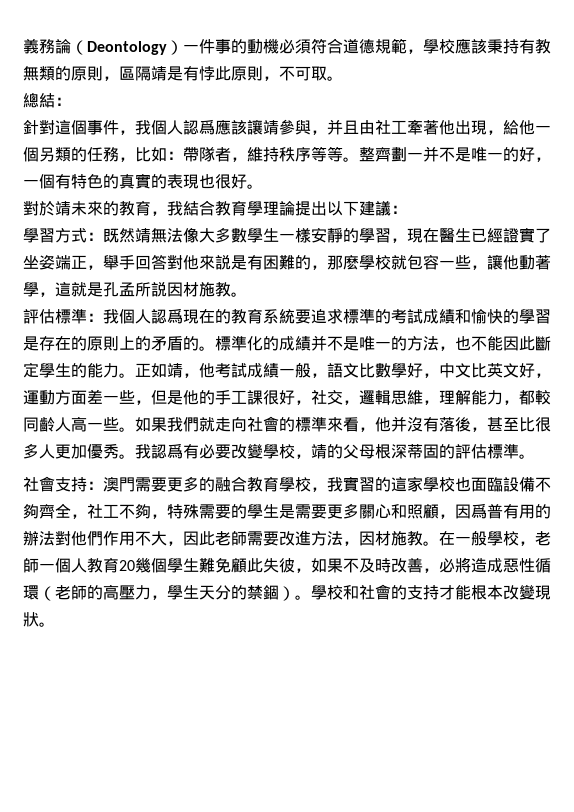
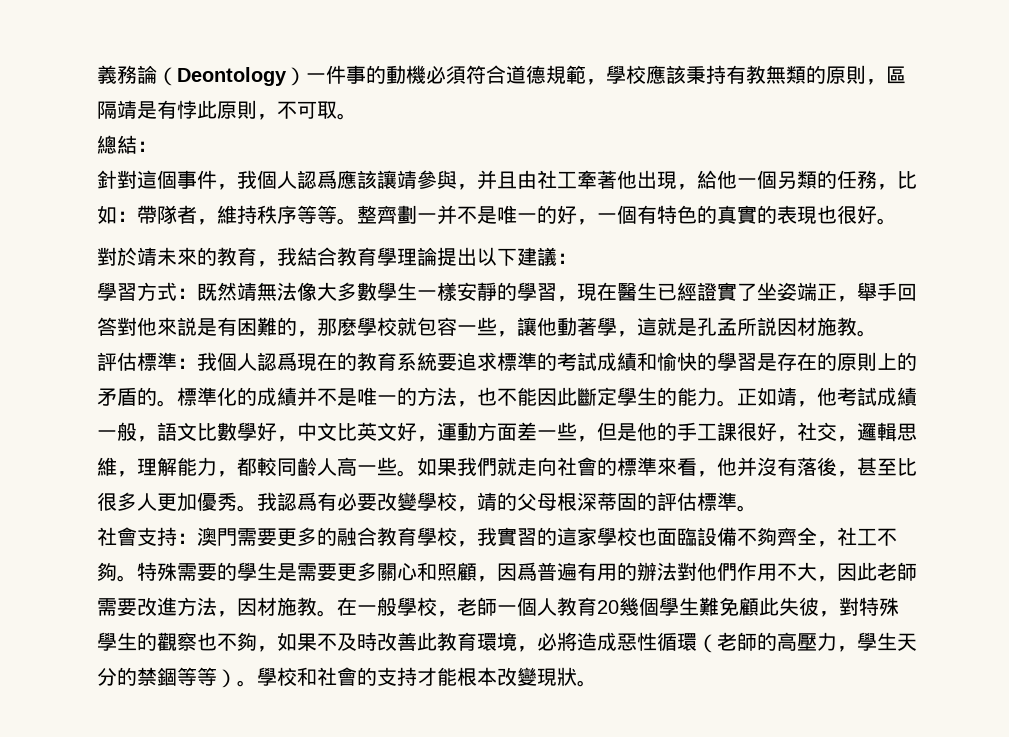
[151,514,167,519] ， -> [117,575,137,582] 。
(503, 511) none -> [557,562,577,581] 遍
(311, 570) none -> [839,597,899,617] [97,632,277,652] 對特殊學生的觀察也不夠，
(423, 565) none -> [417,632,517,651] 此教育環境
(279, 592) none -> [177,667,217,686] 等等

